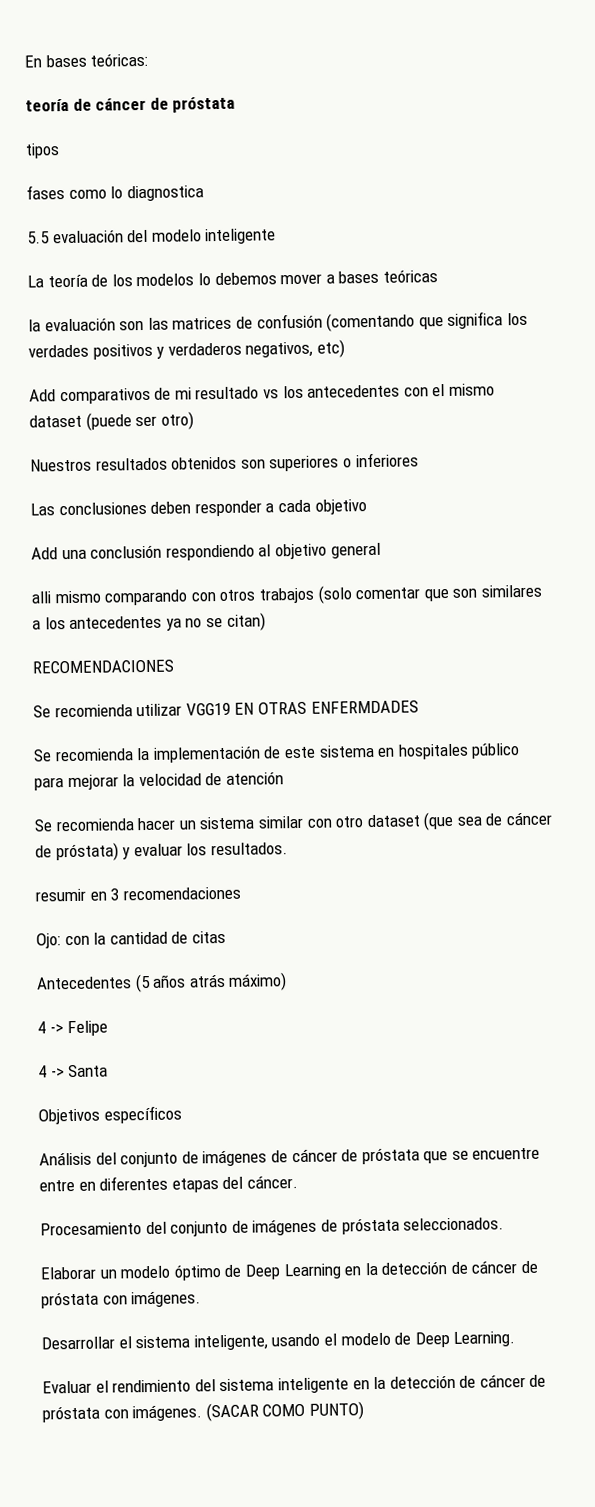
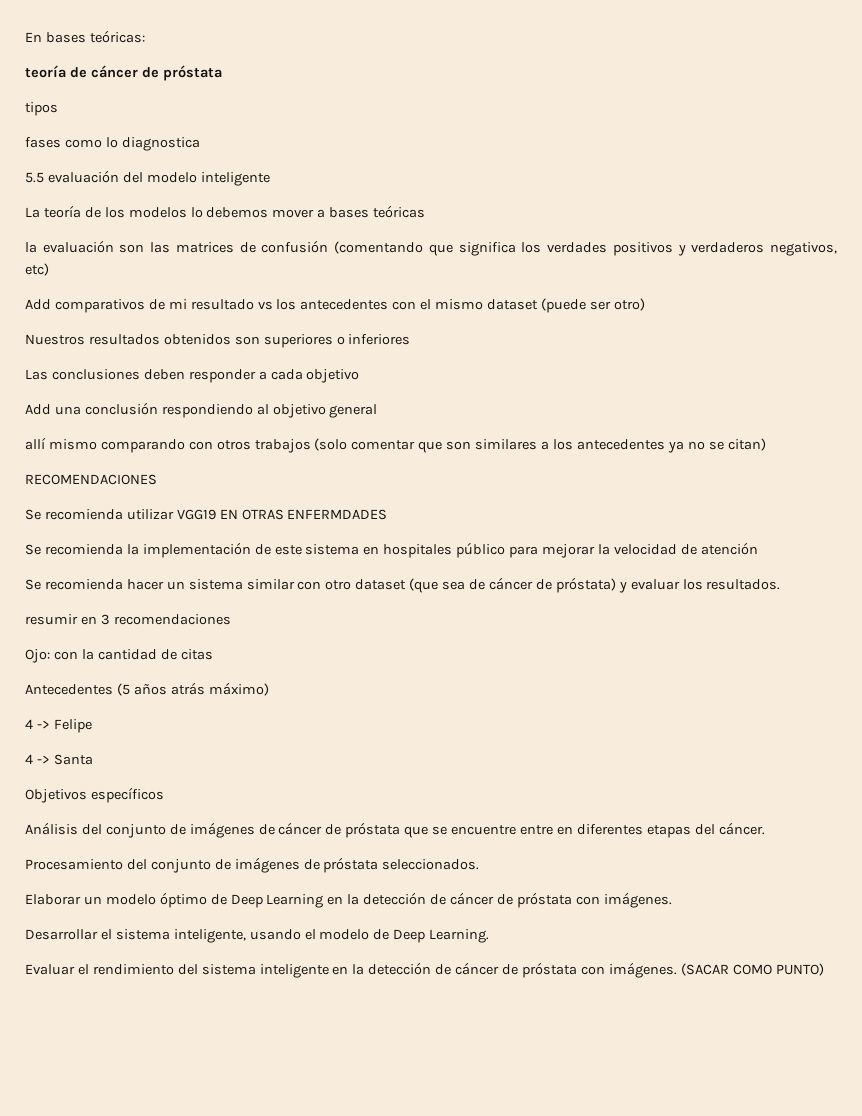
[31,591,51,604] alli -> [25,437,46,450] allí

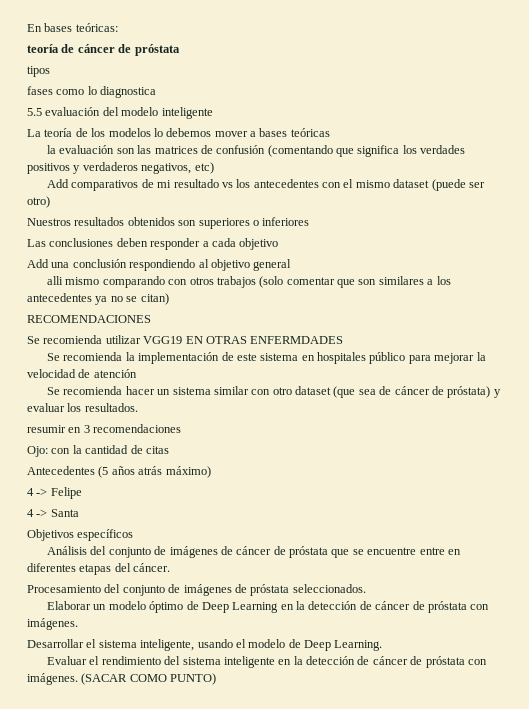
[25,437,46,450] allí -> [47,276,64,285] alli

